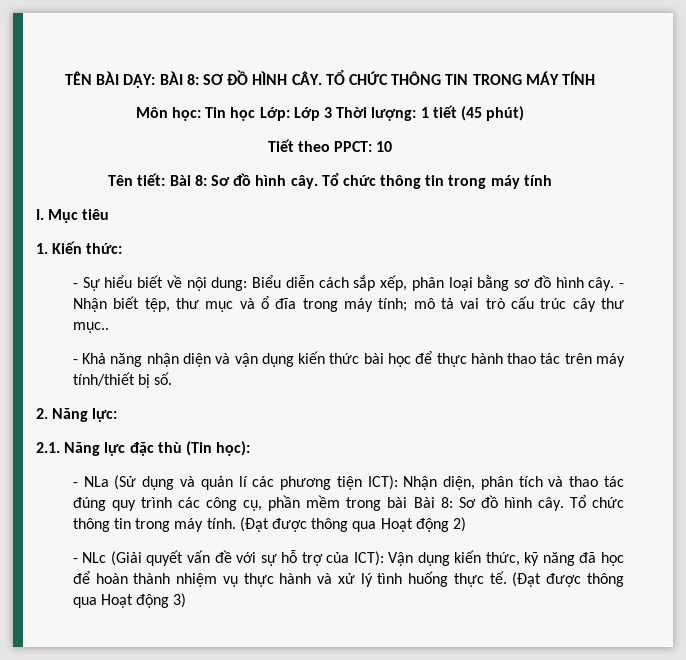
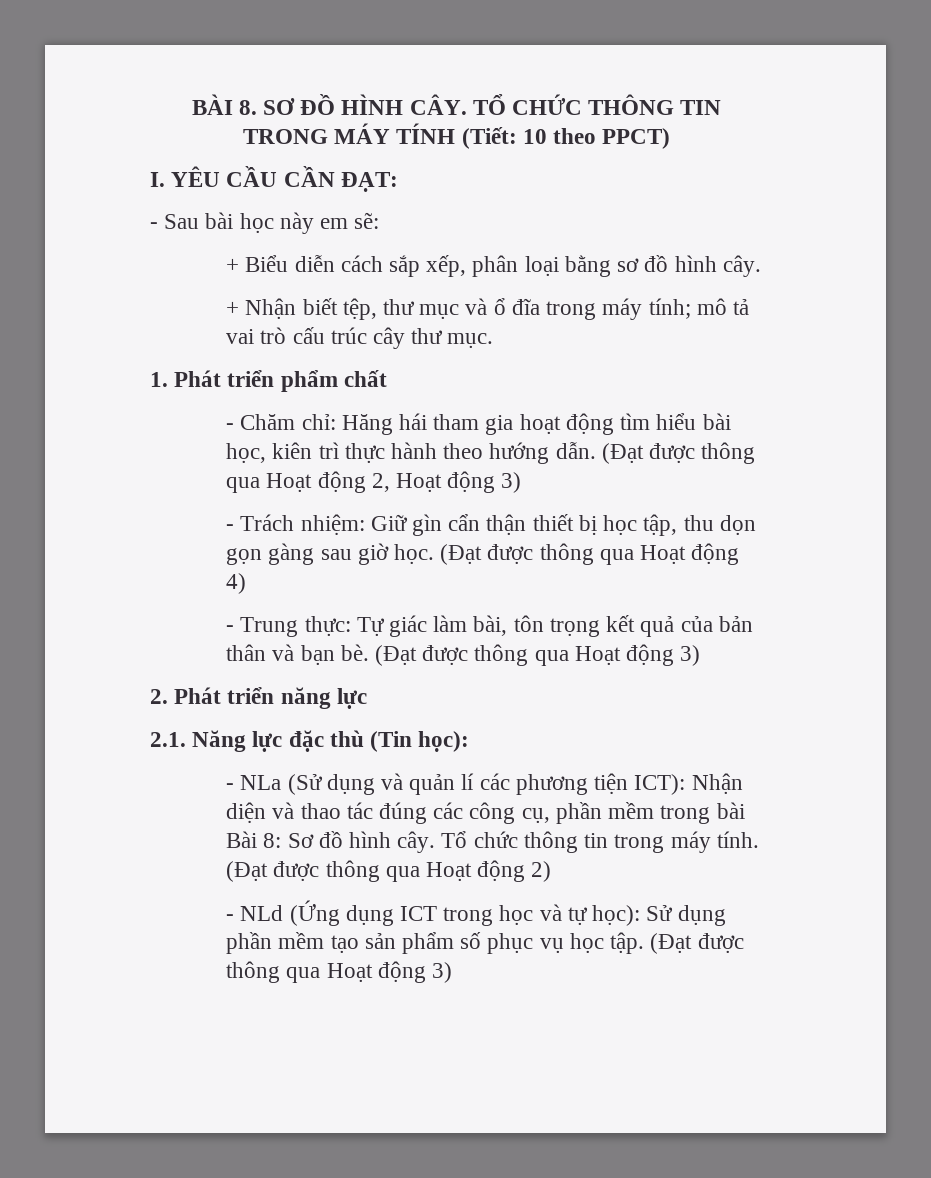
[65,71,199,88] TÊN BÀI DẠY: BÀI 8: -> [191,94,257,115] BÀI 8.
[135,105,525,121] [267,139,393,152] [108,173,552,189] [36,209,110,223] [36,241,123,254] [72,275,248,291] // Môn học: Tin học Lớp: Lớp 3 Thời lượng: 1 tiết (45 phút) // Tiết theo PPCT: 10 // Tên tiết: Bài 8: Sơ đồ hình cây. Tổ chức thông tin trong máy tính // I. Mục tiêu // 1. Kiến thức: // - Sự hiểu biết về nội dung: -> [461,127,671,149] [150,166,398,192] [150,212,380,234] [226,258,240,272] (Tiết: 10 theo PPCT) // I. YÊU CẦU CẦN ĐẠT: // - Sau bài học này em sẽ: // +
[619,283,625,288] - -> [226,301,240,315] // +
[72,322,109,333] [72,351,626,367] [72,372,173,388] [36,408,118,422] mục.. // - Khả năng nhận diện và vận dụng kiến thức bài học để thực hành thao tác trên máy tính/thiết bị số. // 2. Năng lực: -> [447,333,494,348] [150,370,387,392] [226,413,731,435] [226,442,756,464] [226,471,522,493] [226,514,756,536] [226,543,740,565] [226,573,247,594] [226,615,753,637] [226,644,701,666] [150,687,367,709] mục. // 1. Phát triển phẩm chất // - Chăm chỉ: Hăng hái tham gia hoạt động tìm hiểu bài học, kiên trì thực hành theo hướng dẫn. (Đạt được thông qua Hoạt động 2, Hoạt động 3) // - Trách nhiệm: Giữ gìn cẩn thận thiết bị học tập, thu dọn gọn gàng sau giờ học. (Đạt được thông qua Hoạt động 4) // - Trung thực: Tự giác làm bài, tôn trọng kết quả của bản thân và bạn bè. (Đạt được thông qua Hoạt động 3) // 2. Phát triển năng lực
[443,476,543,490] diện, phân tích -> [226,802,267,823] diện
[111,497,173,511] quy trình -> (428, 813) none
[82,550,624,566] [72,571,507,587] NLc (Giải quyết vấn đề với sự hỗ trợ của ICT): Vận dụng kiến thức, kỹ năng đã học để hoàn thành nhiệm vụ thực hành và xử lý tình huống thực tế. -> [240,900,726,926] [226,932,645,954] NLd (Ứng dụng ICT trong học và tự học): Sử dụng phần mềm tạo sản phẩm số phục vụ học tập.

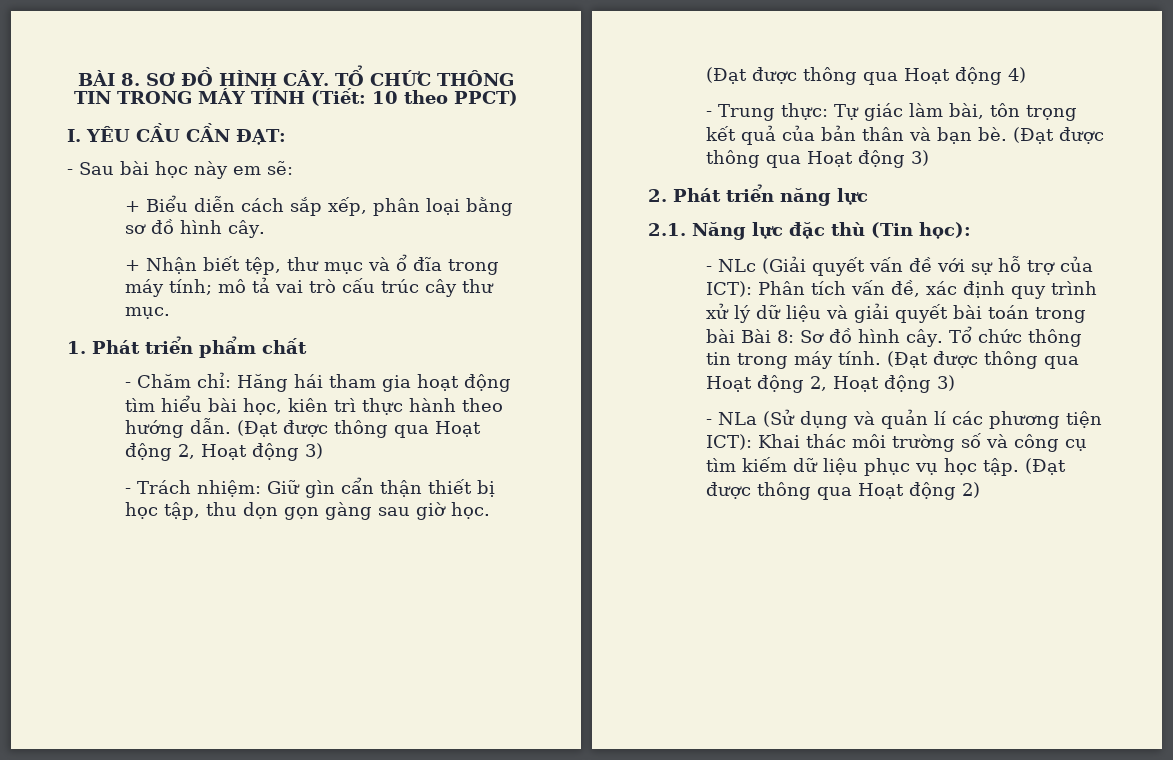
[240,773,743,795] [226,802,655,824] NLa (Sử dụng và quản lí các phương tiện ICT): Nhận diện và thao tác đúng các công cụ, phần mềm -> [717,256,1093,276] [705,280,1097,299] [705,303,1029,323] NLc (Giải quyết vấn đề với sự hỗ trợ của ICT): Phân tích vấn đề, xác định quy trình xử lý dữ liệu và giải quyết bài toán
[531,861,552,882] [226,900,726,926] [226,932,482,954] 2) // - NLd (Ứng dụng ICT trong học và tự học): Sử dụng phần mềm tạo sản phẩm số -> [809,375,955,393] [705,409,1102,429] [705,433,1087,452] [705,457,858,475] 2, Hoạt động 3) // - NLa (Sử dụng và quản lí các phương tiện ICT): Khai thác môi trường số và công cụ tìm kiếm dữ liệu
[432,962,453,983] 3) -> [961,482,980,498] 2)

